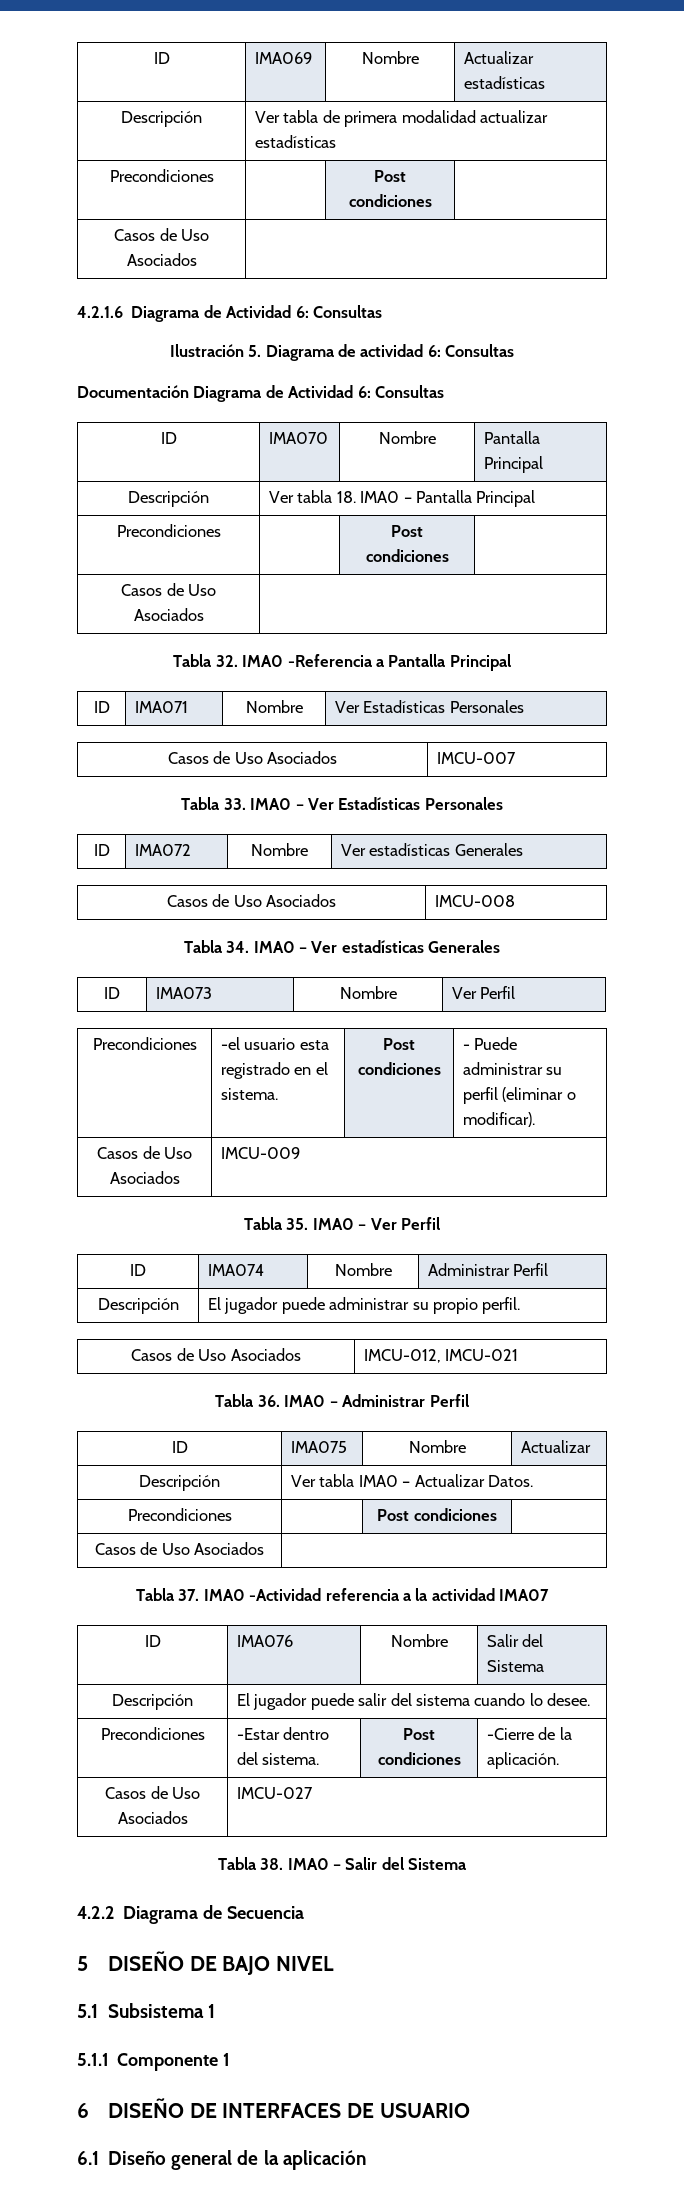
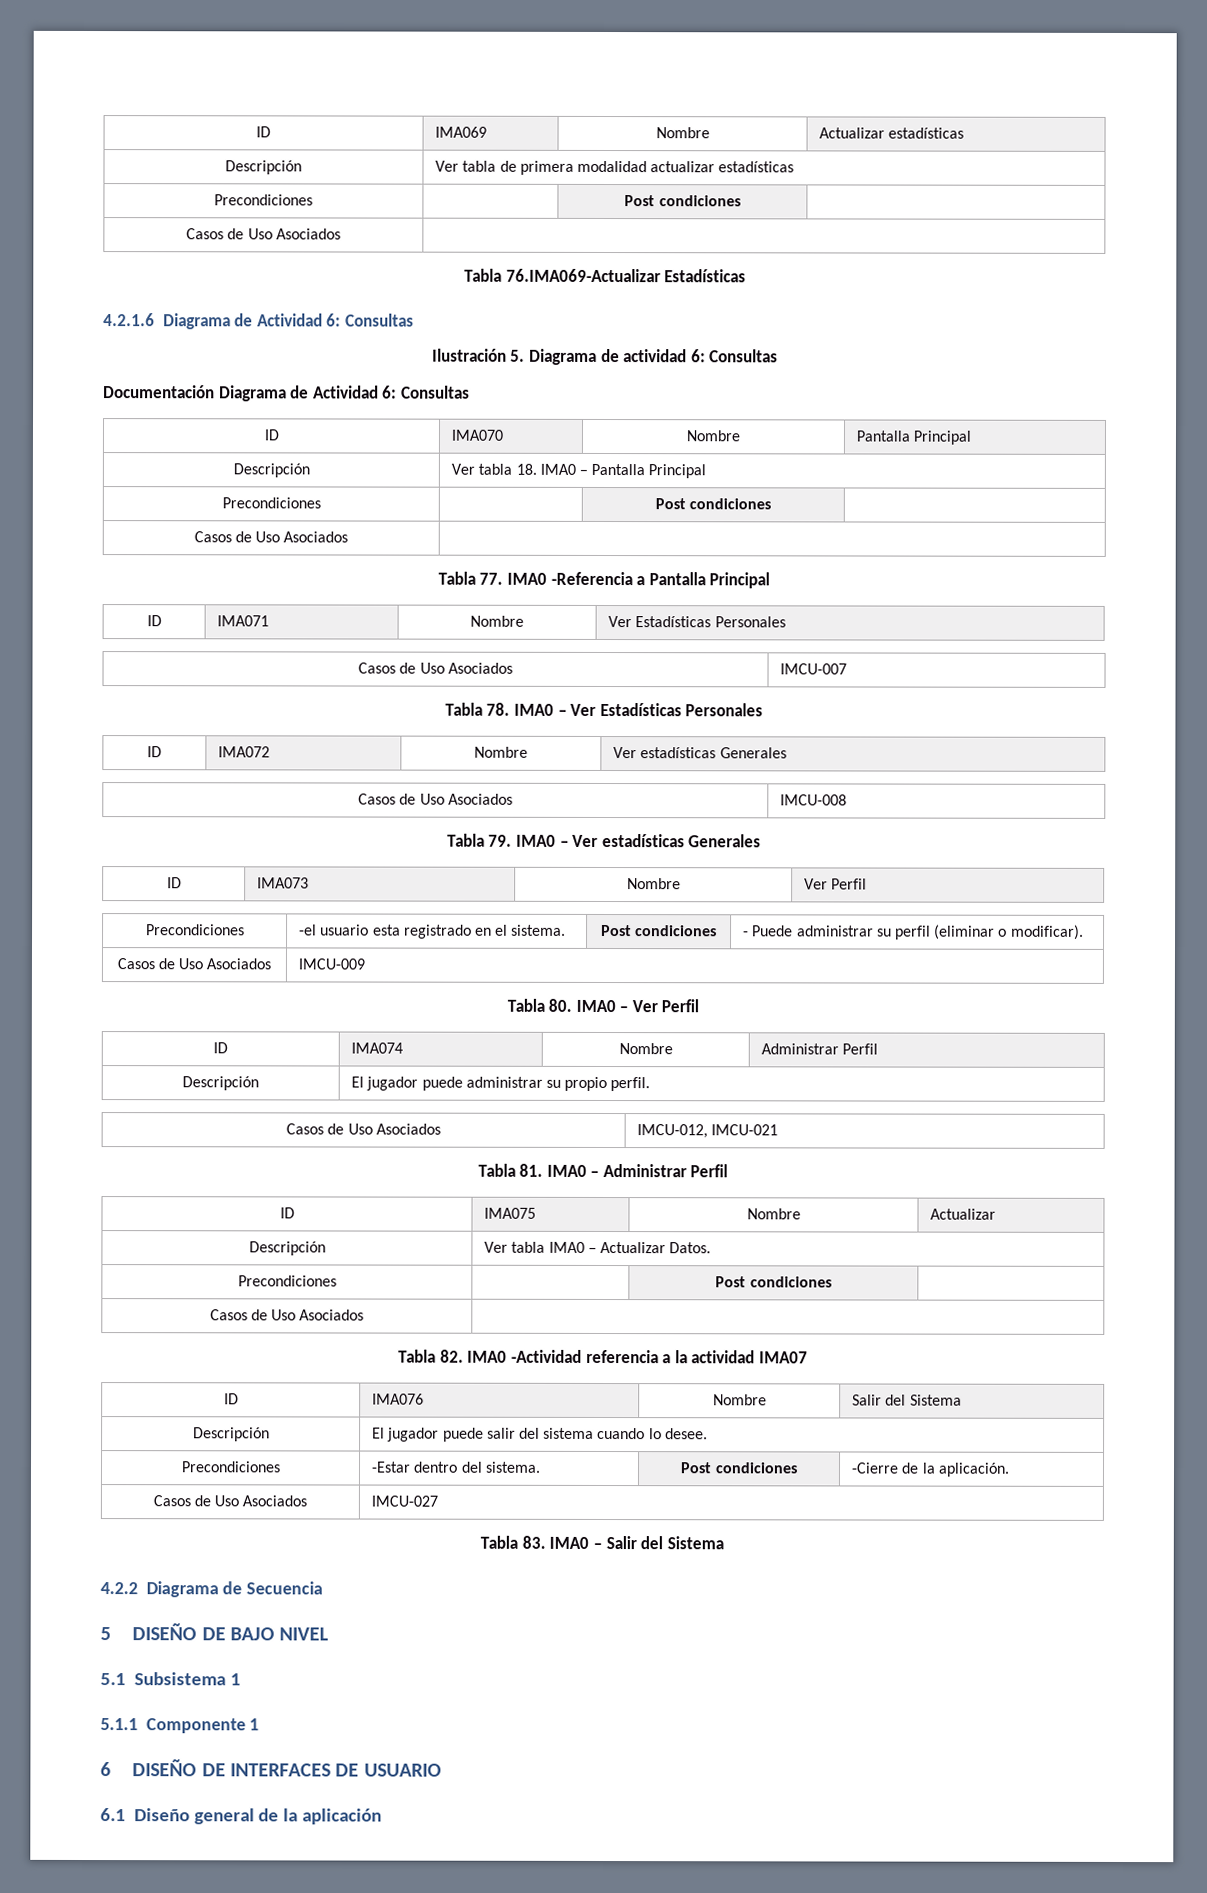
(197, 259) none -> [463,268,747,283] // Tabla 76.IMA069-Actualizar Estadísticas
[215,655,238,667] 32. -> [479,572,504,585] 77.
[223,798,246,810] 33. -> [486,702,511,716] 78.
[226,941,250,953] 34. -> [488,834,513,847] 79.
[286,1218,309,1230] 35. -> [548,998,573,1012] 80.
[257,1395,280,1407] 36. -> [519,1163,544,1177] 81.
[178,1589,200,1601] 37. -> [439,1349,464,1363] 82.
[260,1858,284,1870] 38. -> [521,1535,546,1549] 83.

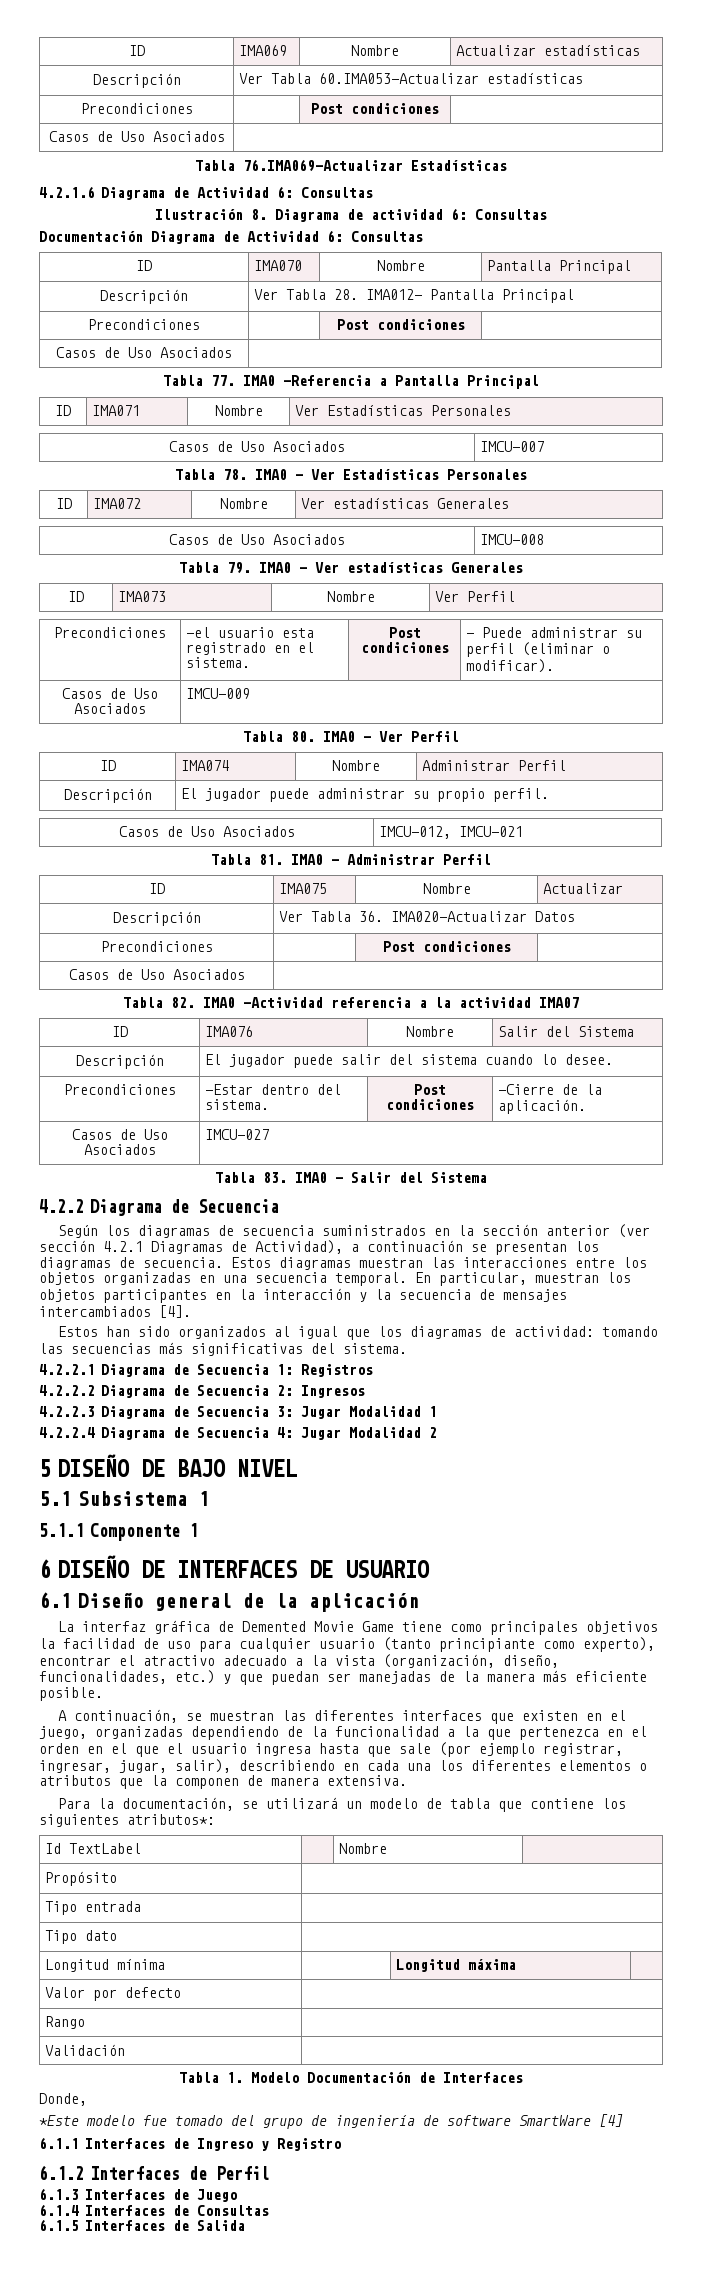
[462,160,716,175] tabla de primera modalidad actualizar -> [270,73,479,84] Tabla 60.IMA053-Actualizar
[510,349,526,362] 5. -> [251,209,267,220] 8.
[478,463,589,475] tabla 18. IMA0 – -> [285,289,422,300] Tabla 28. IMA012-
[511,1241,712,1254] tabla IMA0 – Actualizar Datos. -> [310,911,575,922] Tabla 36. IMA020-Actualizar Datos
(324, 1588) none -> [58,1224,651,1238] [39,1240,599,1255] [39,1257,647,1270] [39,1272,631,1286] [39,1288,567,1303] [39,1305,191,1318] [58,1326,659,1340] [39,1342,407,1356] [39,1364,373,1377] [39,1385,365,1398] [39,1406,437,1419] [39,1427,437,1440] // Según los diagramas de secuencia suministrados en la sección anterior (ver sección 4.2.1 Diagramas de Actividad), a continuación se presentan los diagramas de secuencia. Estos diagramas muestran las interacciones entre los objetos organizadas en una secuencia temporal. En particular, muestran los objetos participantes en la interacción y la secuencia de mensajes intercambiados [4]. // Estos han sido organizados al igual que los diagramas de actividad: tomando las secuencias más significativas del sistema. // 4.2.2.1 Diagrama de Secuencia 1: Registros // 4.2.2.2 Diagrama de Secuencia 2: Ingresos // 4.2.2.3 Diagrama de Secuencia 3: Jugar Modalidad 1 // 4.2.2.4 Diagrama de Secuencia 4: Jugar Modalidad 2
(383, 1816) none -> [58,1620,659,1635] [39,1637,655,1652] [39,1654,559,1668] [39,1670,647,1685] [39,1687,103,1701] [58,1709,627,1724] [39,1726,647,1740] [39,1742,623,1757] [39,1759,647,1773] [39,1775,407,1789] [58,1797,627,1812] [39,1814,215,1827] [44,1843,141,1854] [338,1843,387,1854] [44,1871,117,1886] [44,1901,141,1915] [44,1930,117,1944] [44,1959,165,1972] [395,1959,516,1972] [44,1987,181,2001] [44,2016,85,2029] [44,2044,125,2056] [179,2072,523,2083] [39,2093,87,2106] [39,2114,623,2129] [39,2137,341,2151] [39,2165,270,2180] [39,2188,237,2202] [39,2204,269,2216] [39,2219,245,2231] // La interfaz gráfica de Demented Movie Game tiene como principales objetivos la facilidad de uso para cualquier usuario (tanto principiante como experto), encontrar el atractivo adecuado a la vista (organización, diseño, funcionalidades, etc.) y que puedan ser manejadas de la manera más eficiente posible. // A continuación, se muestran las diferentes interfaces que existen en el juego, organizadas dependiendo de la funcionalidad a la que pertenezca en el orden en el que el usuario ingresa hasta que sale (por ejemplo registrar, ingresar, jugar, salir), describiendo en cada una los diferentes elementos o atributos que la componen de manera extensiva. // Para la documentación, se utilizará un modelo de tabla que contiene los siguientes atributos*: // Id TextLabel | | Nombre | // Propósito | // Tipo entrada | // Tipo dato | // Longitud mínima | | Longitud máxima | // Valor por defecto | // Rango | // Validación | // Tabla 1. Modelo Documentación de Interfaces // Donde, // *Este modelo fue tomado del grupo de ingeniería de software SmartWare [4] // 6.1.1 Interfaces de Ingreso y Registro // 6.1.2 Interfaces de Perfil // 6.1.3 Interfaces de Juego // 6.1.4 Interfaces de Consultas // 6.1.5 Interfaces de Salida

